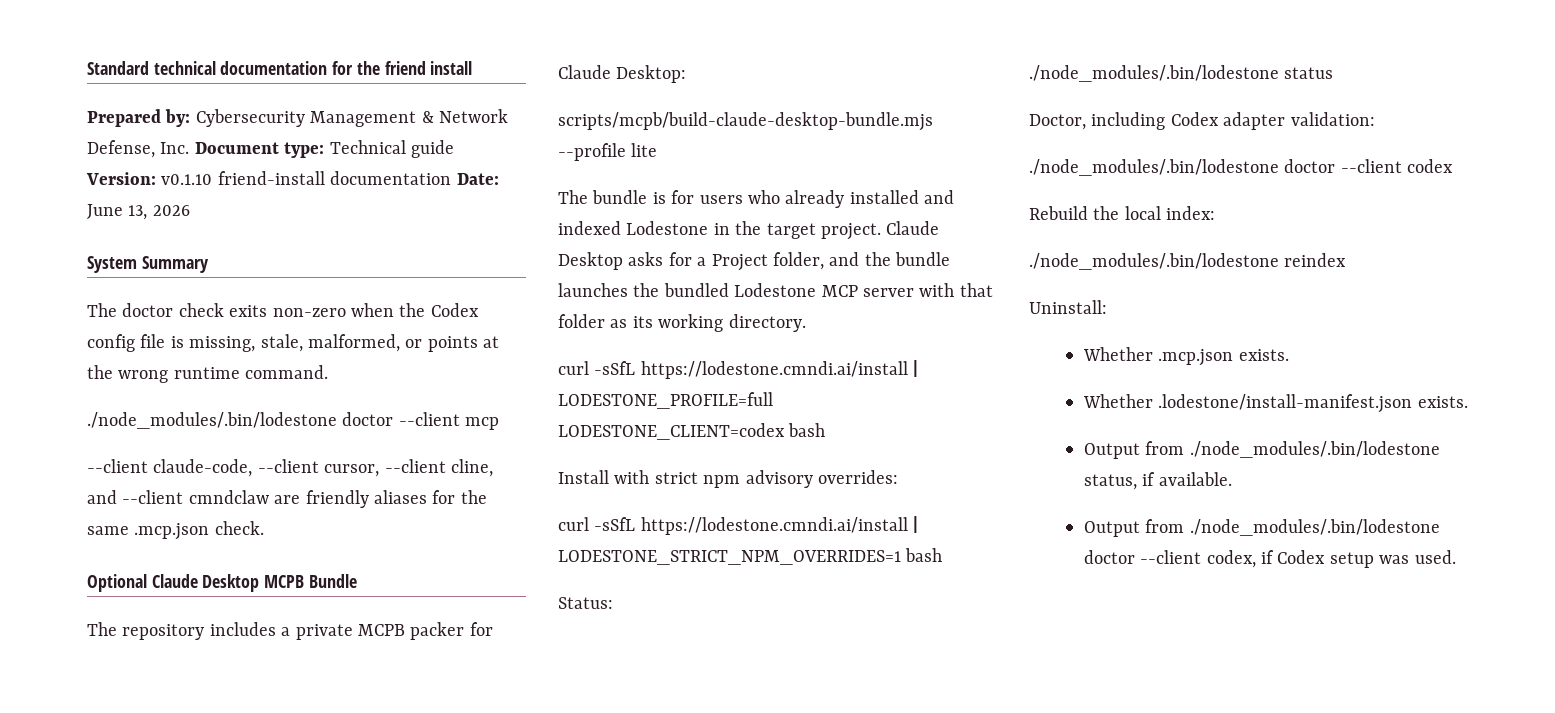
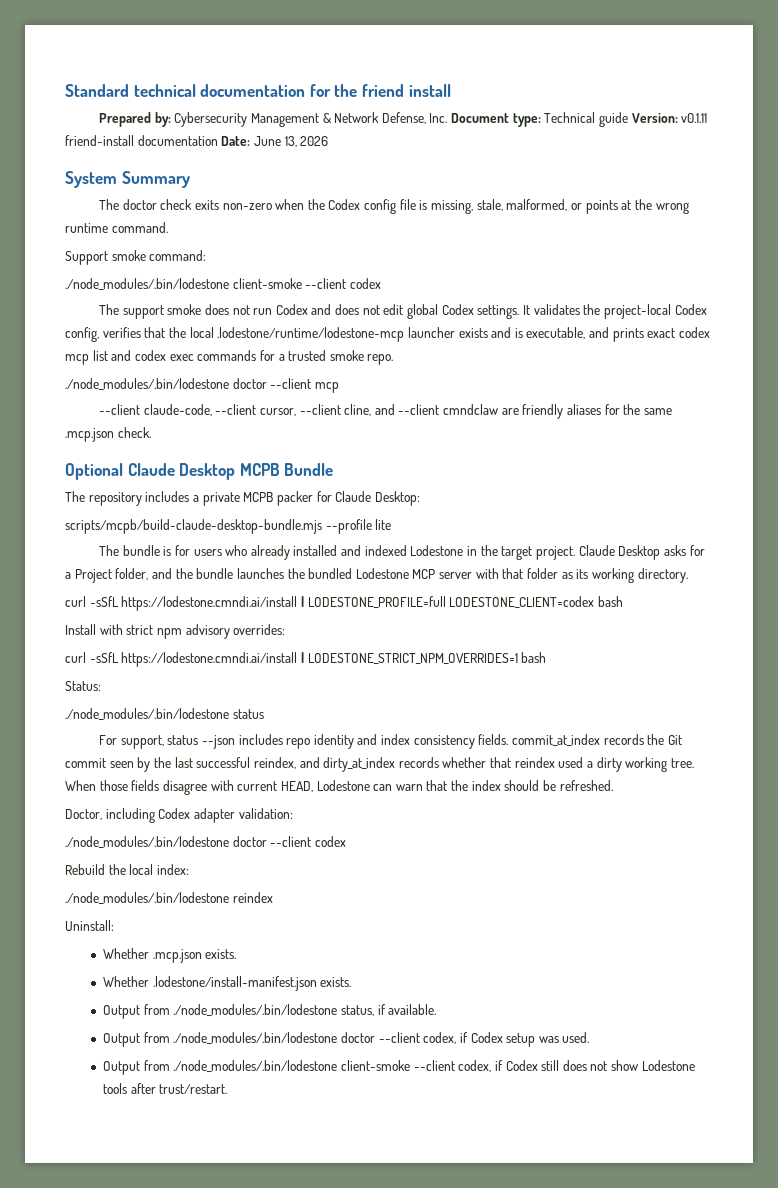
[161,174,213,185] v0.1.10 -> [681,113,708,123] v0.1.11
(329, 372) none -> [65,250,207,265] [65,278,381,290] [98,304,707,319] [65,327,711,342] [65,350,394,365] // Support smoke command: // ./node_modules/.bin/lodestone client-smoke --client codex // The support smoke does not run Codex and does not edit global Codex settings. It validates the project-local Codex config, verifies that the local .lodestone/runtime/lodestone-mcp launcher exists and is executable, and prints exact codex mcp list and codex exec commands for a trusted smoke repo.
(1334, 73) none -> [98,734,682,749] [65,757,694,772] [65,780,613,795] // For support, status --json includes repo identity and index consistency fields. commit_at_index records the Git commit seen by the last successful reindex, and dirty_at_index records whether that reindex used a dirty working tree. When those fields disagree with current HEAD, Lodestone can warn that the index should be refreshed.
(1456, 557) none -> [103,1060,695,1075] [103,1083,228,1094] // Output from ./node_modules/.bin/lodestone client-smoke --client codex, if Codex still does not show Lodestone tools after trust/restart.

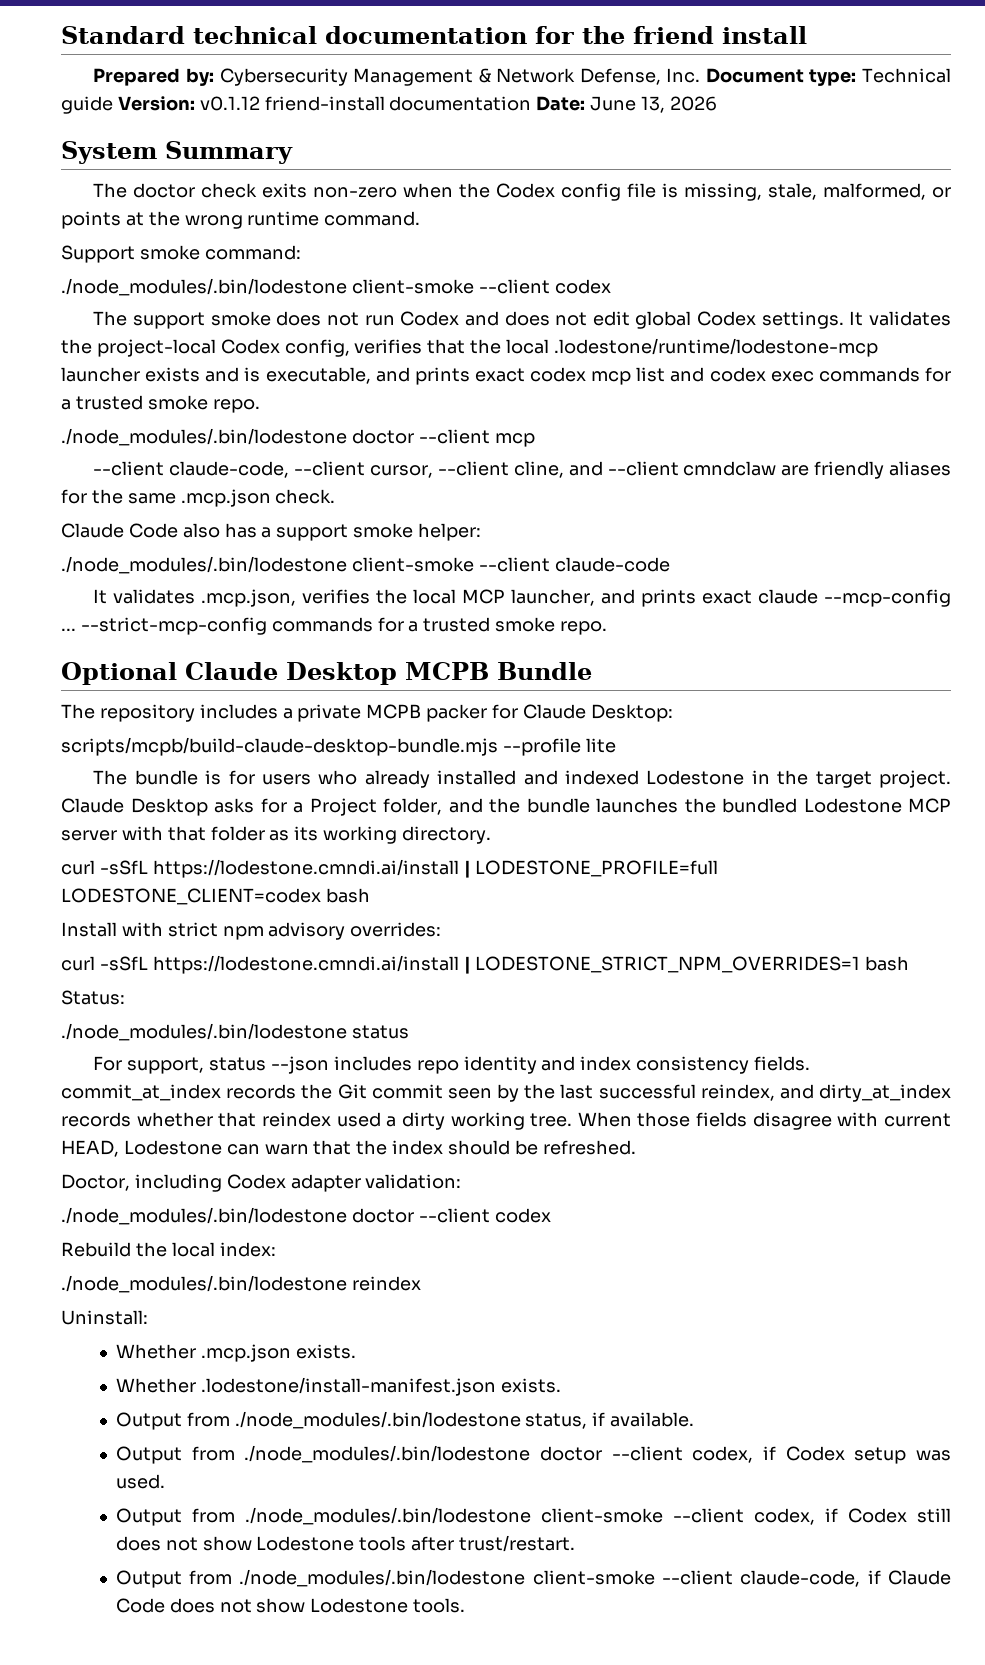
[681,113,708,123] v0.1.11 -> [199,96,260,111] v0.1.12
(151, 432) none -> [61,523,482,541] [61,556,670,574] [93,589,951,607] [61,617,608,635] // Claude Code also has a support smoke helper: // ./node_modules/.bin/lodestone client-smoke --client claude-code // It validates .mcp.json, verifies the local MCP launcher, and prints exact claude --mcp-config ... --strict-mcp-config commands for a trusted smoke repo.
(228, 1089) none -> [115,1569,951,1588] [115,1598,466,1613] // Output from ./node_modules/.bin/lodestone client-smoke --client claude-code, if Claude Code does not show Lodestone tools.

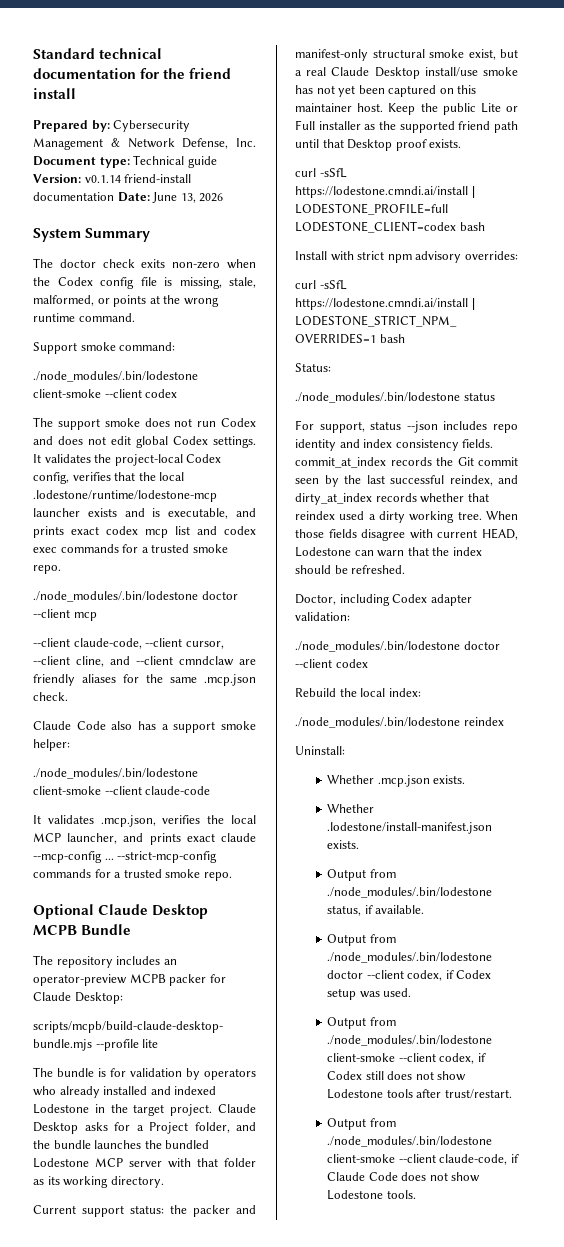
[199,96,260,111] v0.1.12 -> [84,175,121,183] v0.1.14
[282,704,362,722] a private -> [163,959,177,965] [33,974,127,986] an operator-preview
[261,774,311,785] users -> [130,1068,256,1080] validation by operators
(492, 835) none -> [33,1205,256,1217] [295,49,518,61] [295,67,518,79] [295,85,477,97] [295,103,518,115] [295,120,518,133] [295,139,462,151] // Current support status: the packer and manifest-only structural smoke exist, but a real Claude Desktop install/use smoke has not yet been captured on this maintainer host. Keep the public Lite or Full installer as the supported friend path until that Desktop proof exists.

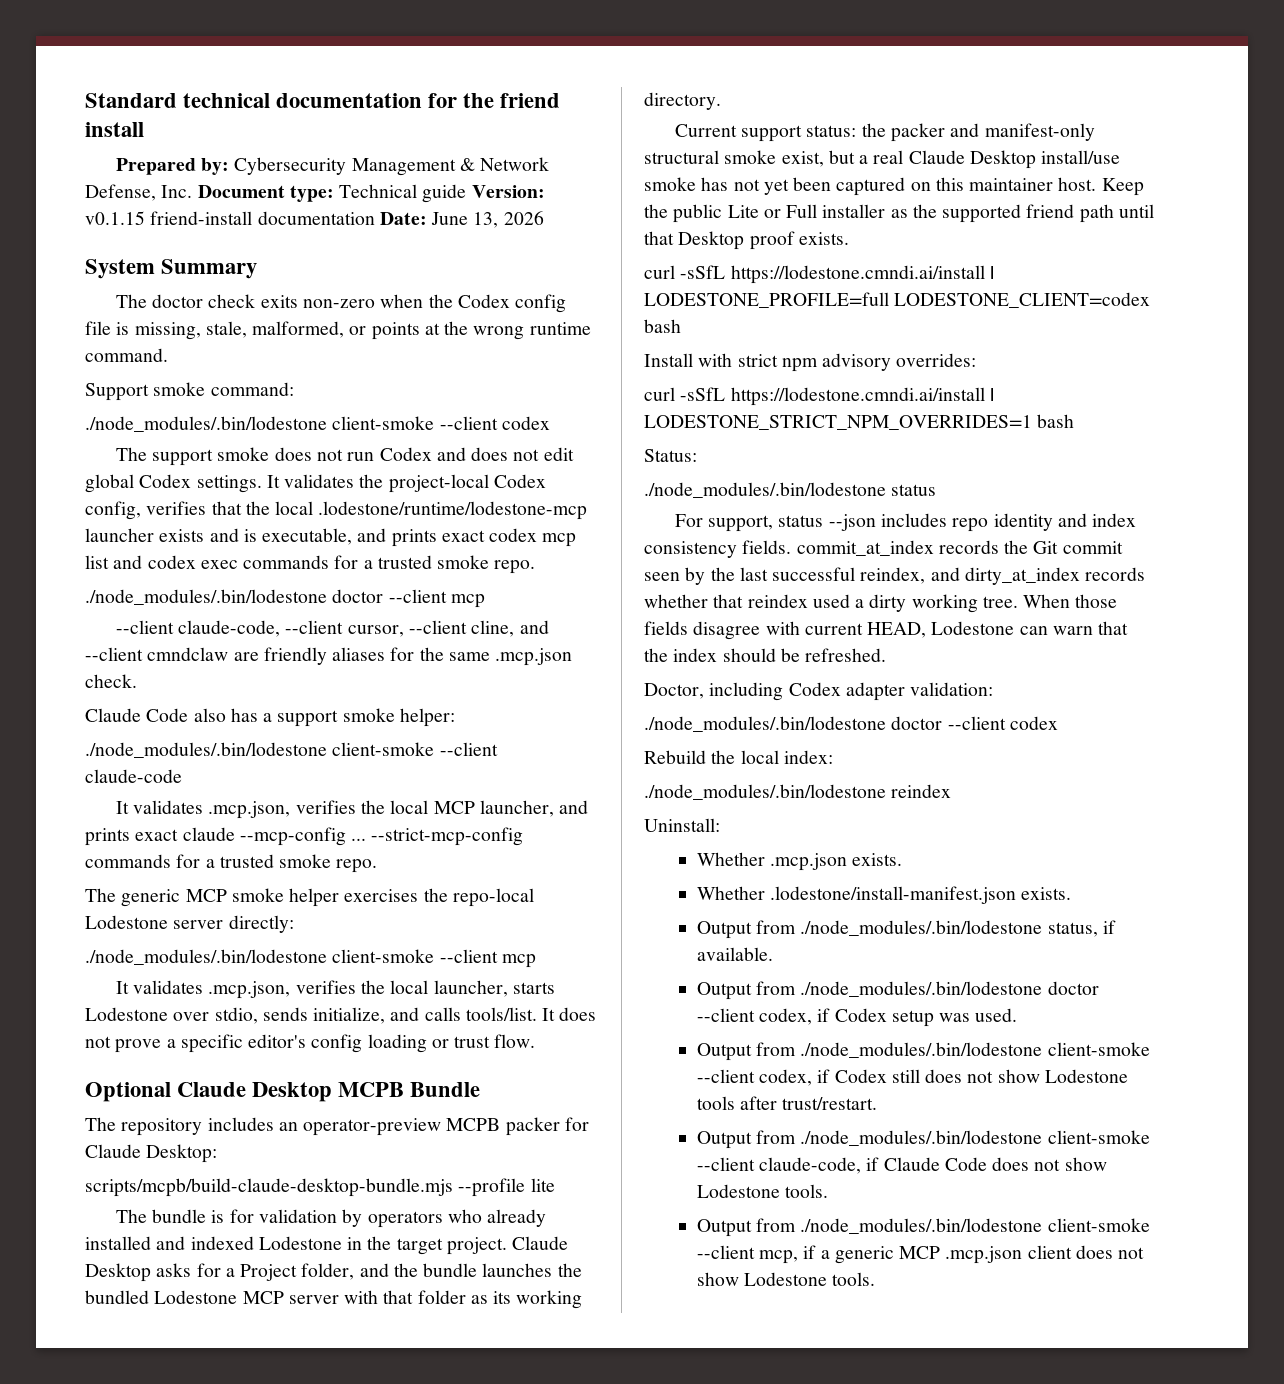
[84,175,121,183] v0.1.14 -> [85,211,145,225] v0.1.15
(232, 876) none -> [85,888,534,907] [85,915,294,933] [85,949,536,968] [115,980,555,999] [85,1007,597,1024] [85,1034,536,1053] // The generic MCP smoke helper exercises the repo-local Lodestone server directly: // ./node_modules/.bin/lodestone client-smoke --client mcp // It validates .mcp.json, verifies the local launcher, starts Lodestone over stdio, sends initialize, and calls tools/list. It does not prove a specific editor's config loading or trust flow.
(416, 1194) none -> [696,1218,1150,1237] [696,1245,1145,1264] [696,1272,876,1286] // Output from ./node_modules/.bin/lodestone client-smoke --client mcp, if a generic MCP .mcp.json client does not show Lodestone tools.

